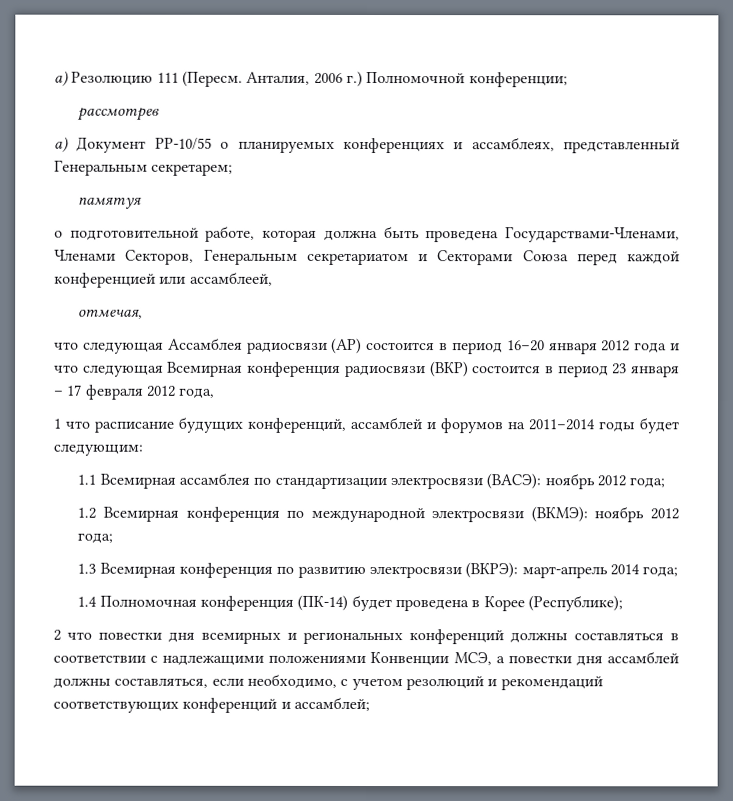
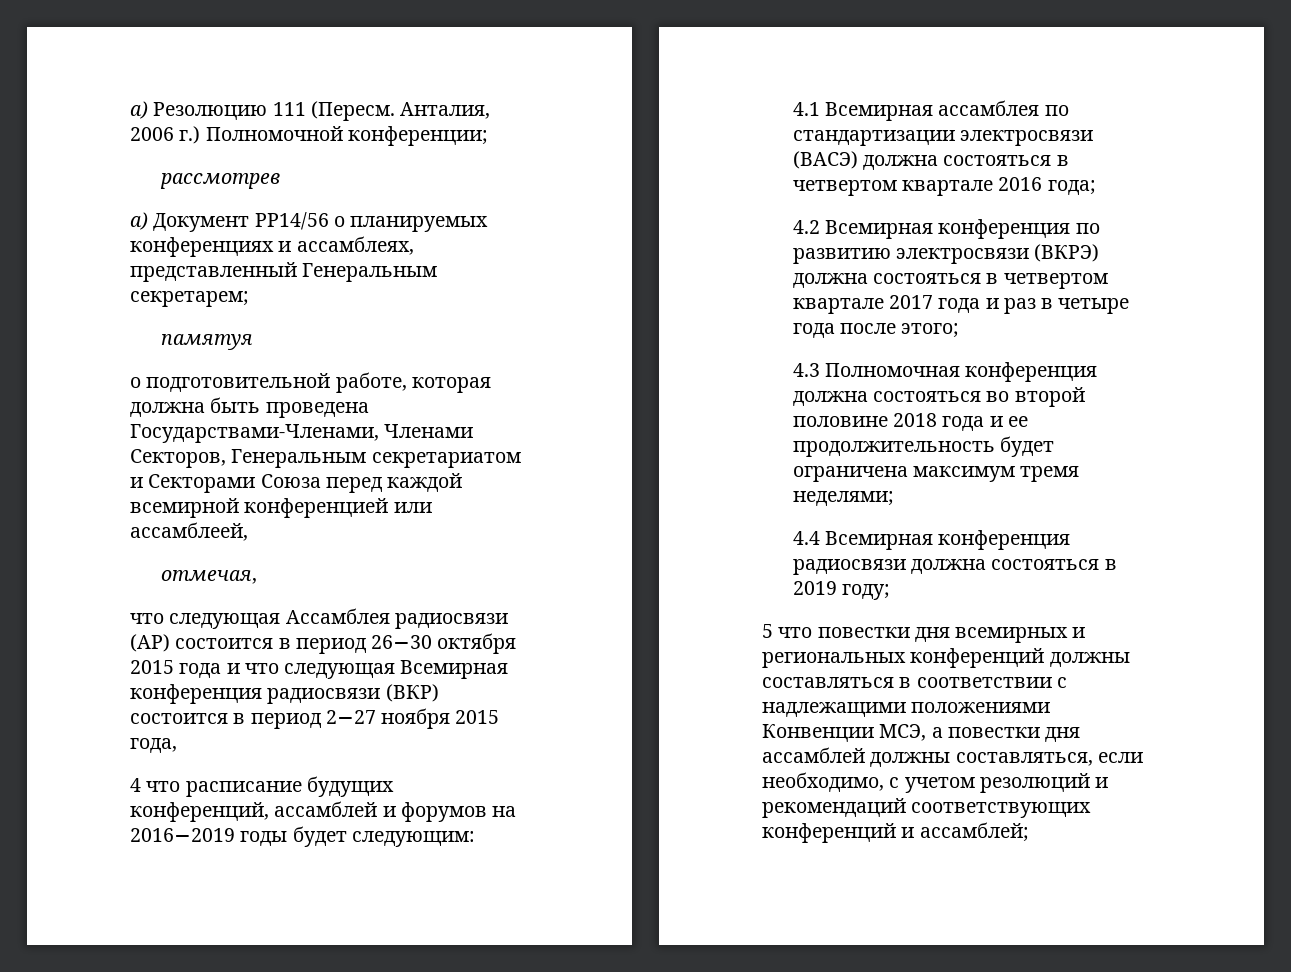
[154,137,212,150] РР-10/55 -> [254,212,329,230] РР14/56
(680, 258) none -> [130,498,239,518] всемирной
[506,340,631,355] 16−20 января 2012 -> [371,633,517,654] [130,660,174,674] 26−30 октября 2015
[612,363,680,378] [54,384,176,400] 23 января – 17 февраля 2012 -> [325,708,500,729] 2−27 ноября 2015
[53,418,61,429] 1 -> [130,778,141,792] 4
[528,419,595,431] 2011−2014 -> [130,828,235,842] 2016−2019
[77,474,97,485] 1.1 -> [792,102,820,116] 4.1
[486,473,666,490] [77,506,680,523] [77,532,114,544] [77,563,97,574] (ВАСЭ): ноябрь 2012 года; // 1.2 Всемирная конференция по международной электросвязи (ВКМЭ): ноябрь 2012 года; // 1.3 -> [792,151,1069,170] [792,177,1096,196] [792,220,820,234] (ВАСЭ) должна состояться в четвертом квартале 2016 года; // 4.2
[465,562,679,579] [77,594,623,612] [53,629,61,641] (ВКРЭ): март-апрель 2014 года; // 1.4 Полномочная конференция (ПК-14) будет проведена в Корее (Республике); // 2 -> [1034,244,1100,262] [792,273,1108,289] [792,295,1130,314] [792,323,960,338] [792,362,1098,382] [792,387,1085,407] [792,413,1028,431] [792,436,1054,457] [792,466,1080,482] [792,491,894,506] [792,530,1071,550] [792,559,1117,575] [792,581,890,600] [762,624,773,638] (ВКРЭ) должна состояться в четвертом квартале 2017 года и раз в четыре года после этого; // 4.3 Полномочная конференция должна состояться во второй половине 2018 года и ее продолжительность будет ограничена максимум тремя неделями; // 4.4 Всемирная конференция радиосвязи должна состояться в 2019 году; // 5

